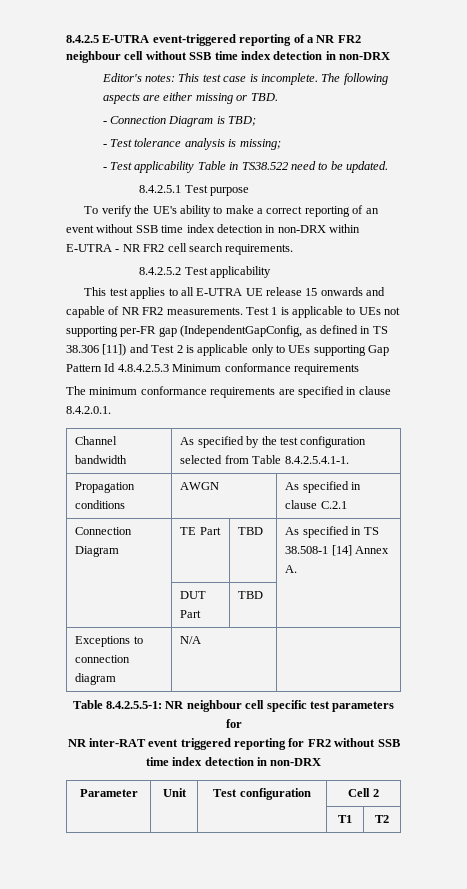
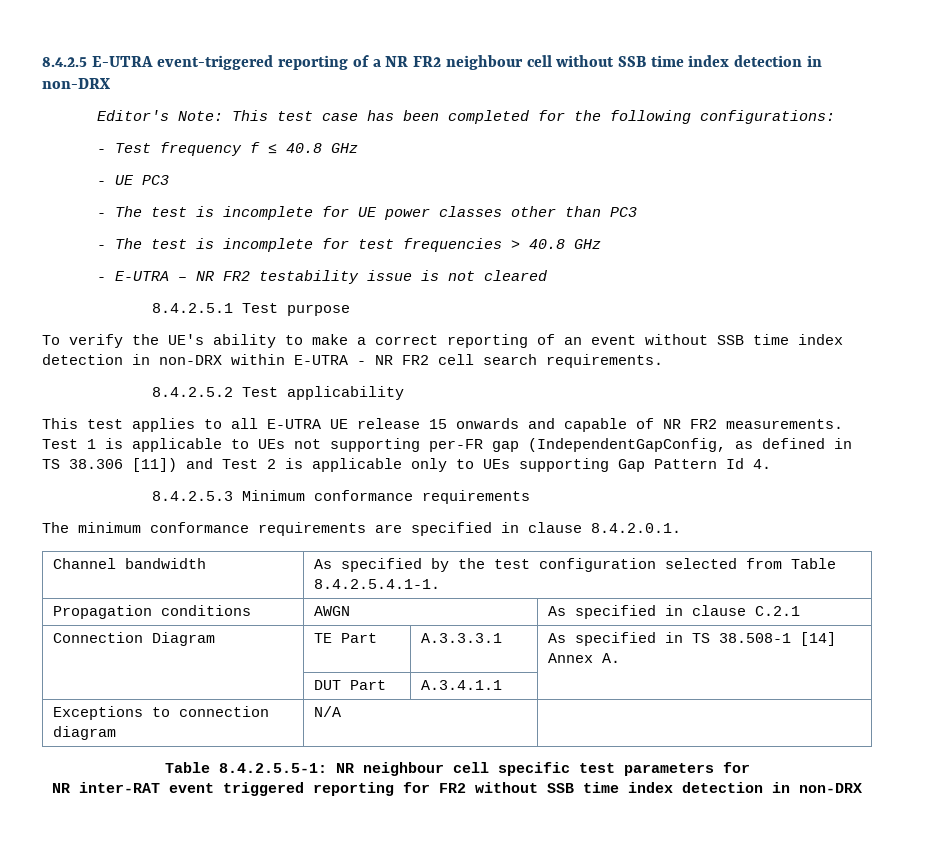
[145,74,176,82] notes: -> [177,111,223,121] Note:
[249,73,388,85] [102,92,278,104] [102,116,257,127] [102,138,281,150] [102,161,389,173] is incomplete. The following aspects are either missing or TBD. // - Connection Diagram is TBD; // - Test tolerance analysis is missing; // - Test applicability Table in TS38.522 need to be updated. -> [366,110,835,124] [96,142,358,156] [96,175,169,185] [96,206,637,220] [96,238,601,252] [96,270,547,284] has been completed for the following configurations: // - Test frequency f ≤ 40.8 GHz // - UE PC3 // - The test is incomplete for UE power classes other than PC3 // - The test is incomplete for test frequencies > 40.8 GHz // - E-UTRA – NR FR2 testability issue is not cleared
[117,364,169,372] 4.8.4.2.5.3 -> [753,459,771,469] [151,491,233,501] 4. // 8.4.2.5.3
[238,527,264,535] TBD -> [420,633,502,643] A.3.3.3.1
[238,591,264,599] TBD -> [420,680,502,690] A.3.4.1.1
[79,789,138,797] [162,788,187,797] [213,788,311,800] [348,788,379,797] [338,815,352,823] [375,815,389,823] // Parameter | Unit | Test configuration | Cell 2 // | | | T1 | T2 -> (862, 788) none

